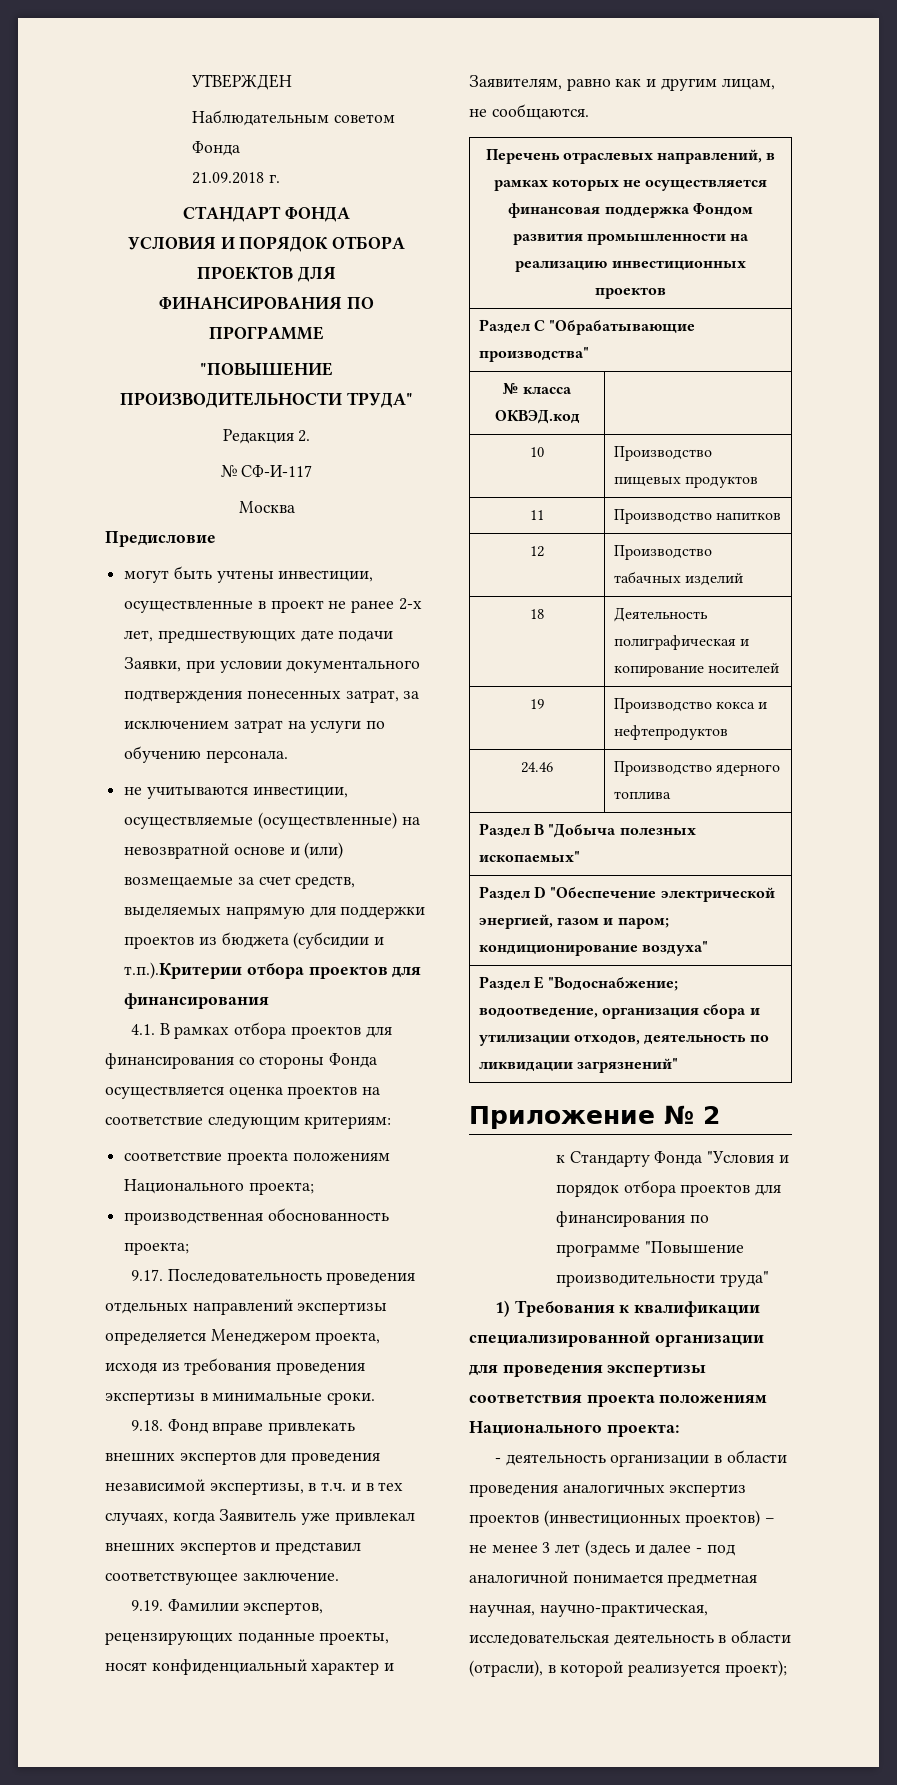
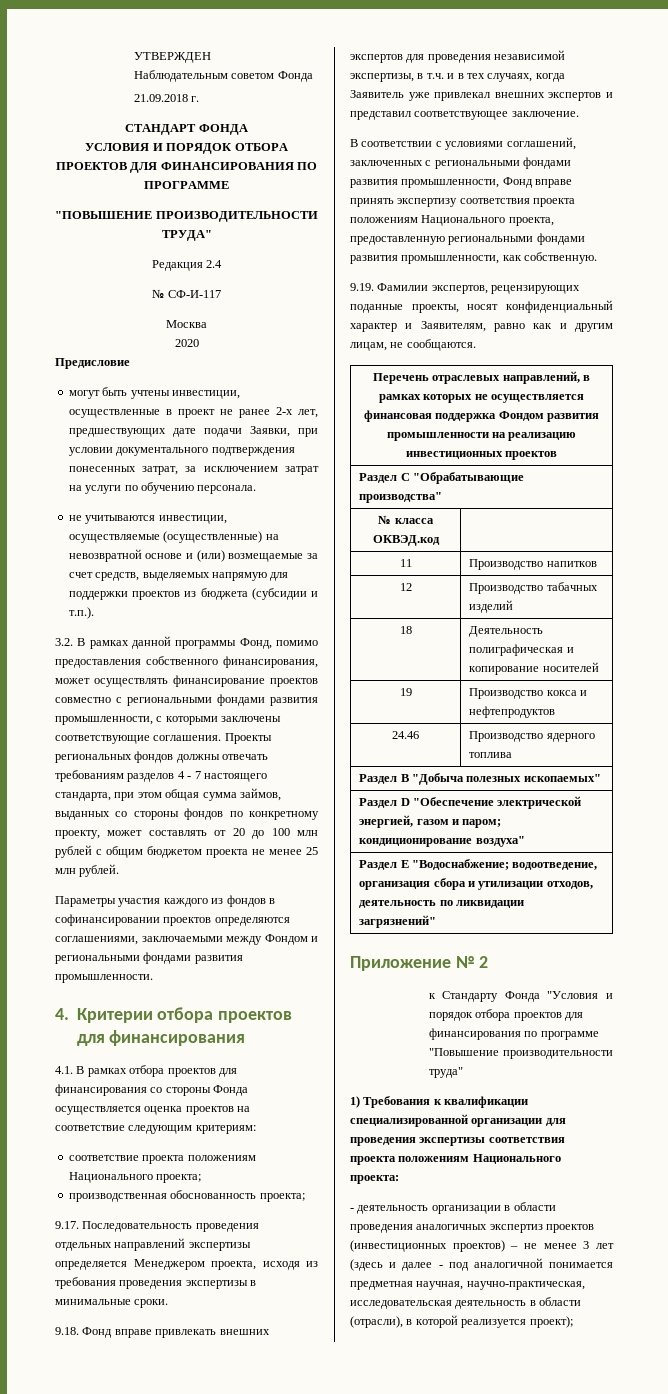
[298,430,311,442] 2. -> [206,260,223,268] 2.4
(295, 507) none -> [174,339,199,347] // 2020
[124,962,243,979] т.п.).Критерии -> [68,607,94,619] [55,636,318,649] [55,656,318,668] [55,675,318,687] [55,694,318,706] [55,716,282,725] [55,733,272,744] [55,751,269,763] [55,770,267,782] [55,788,281,801] [55,808,319,820] [55,828,318,839] [55,845,318,858] [55,864,120,877] [55,895,275,907] [55,914,290,926] [55,934,318,945] [55,952,243,964] [55,974,153,983] [55,1008,153,1023] т.п.). // 3.2. В рамках данной программы Фонд, помимо предоставления собственного финансирования, может осуществлять финансирование проектов совместно с региональными фондами развития промышленности, с которыми заключены соответствующие соглашения. Проекты региональных фондов должны отвечать требованиям разделов 4 - 7 настоящего стандарта, при этом общая сумма займов, выданных со стороны фондов по конкретному проекту, может составлять от 20 до 100 млн рублей с общим бюджетом проекта не менее 25 млн рублей. // Параметры участия каждого из фондов в софинансировании проектов определяются соглашениями, заключаемыми между Фондом и региональными фондами развития промышленности. // 4. Критерии
(339, 1576) none -> [350,137,576,150] [350,157,572,169] [350,177,573,188] [350,198,576,207] [350,215,554,226] [350,233,585,245] [350,252,598,264] // В соответствии с условиями соглашений, заключенных с региональными фондами развития промышленности, Фонд вправе принять экспертизу соответствия проекта положениям Национального проекта, предоставленную региональными фондами развития промышленности, как собственную.
[530,447,544,457] [613,446,712,461] [613,476,758,488] // 10 | Производство пищевых продуктов -> (440, 540) none

